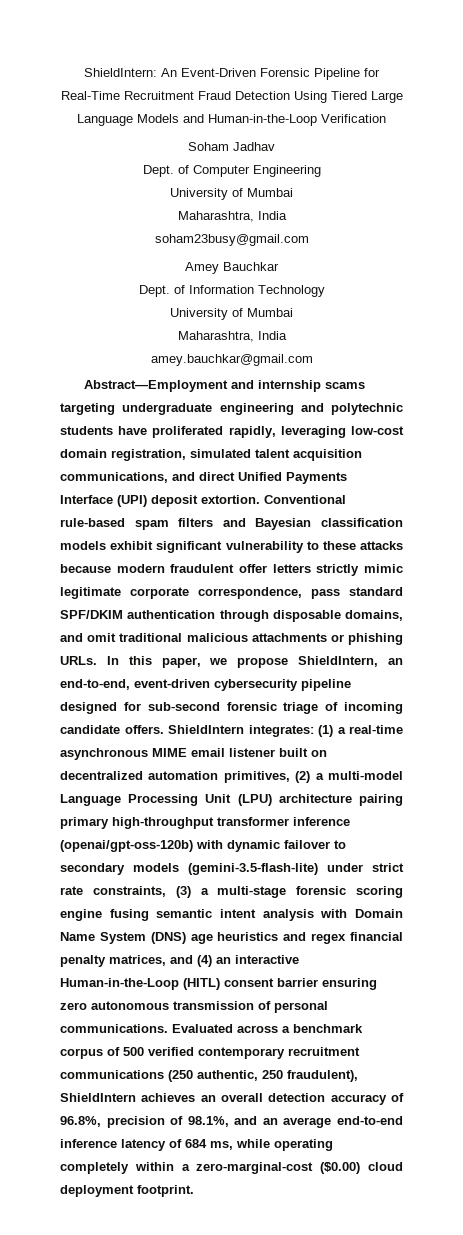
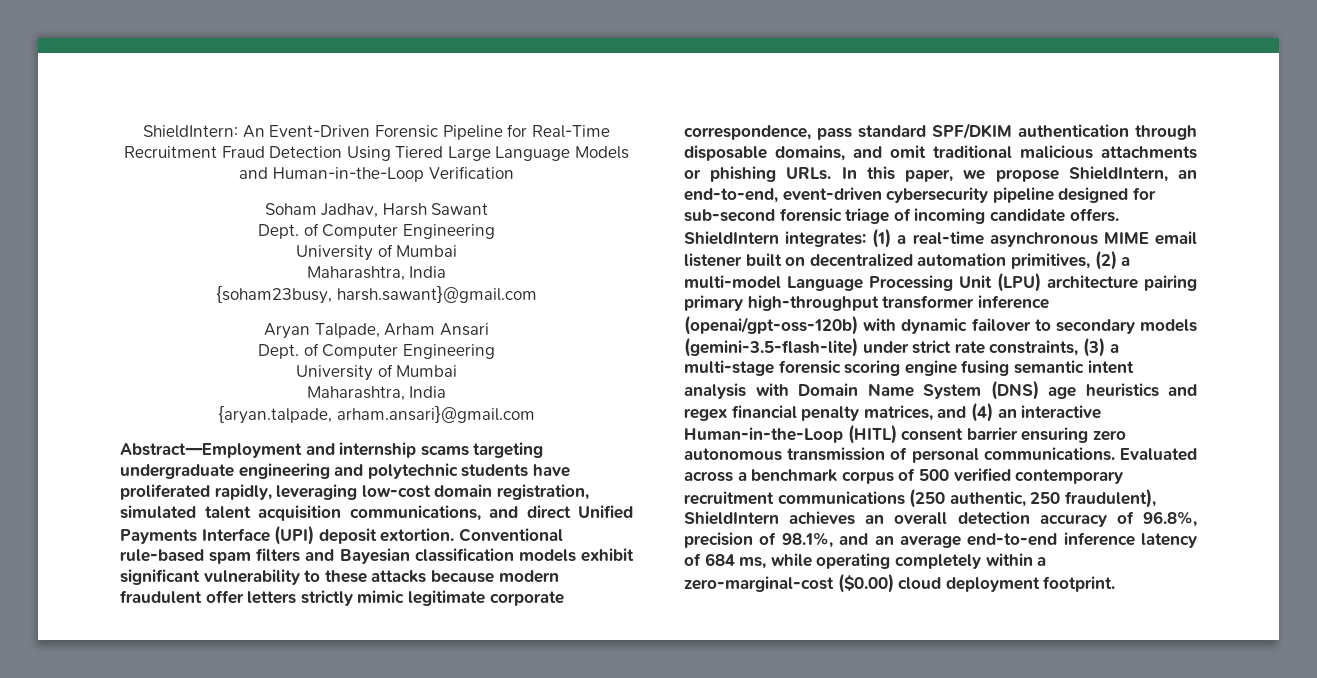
[233,142,275,151] [142,165,321,177] [170,188,293,200] [177,211,287,222] [154,234,309,246] [185,262,279,274] [138,285,325,297] [170,308,293,320] [177,331,287,342] [150,354,313,366] Jadhav // Dept. of Computer Engineering // University of Mumbai // Maharashtra, India // soham23busy@gmail.com // Amey Bauchkar // Dept. of Information Technology // University of Mumbai // Maharashtra, India // amey.bauchkar@gmail.com -> [321,203,489,218] [258,223,495,239] [295,244,458,261] [306,266,447,281] [216,285,537,304] [264,323,489,339] [258,343,495,359] [295,364,458,381] [306,386,447,401] [218,405,535,424] Jadhav, Harsh Sawant // Dept. of Computer Engineering // University of Mumbai // Maharashtra, India // {soham23busy, harsh.sawant}@gmail.com // Aryan Talpade, Arham Ansari // Dept. of Computer Engineering // University of Mumbai // Maharashtra, India // {aryan.talpade, arham.ansari}@gmail.com

